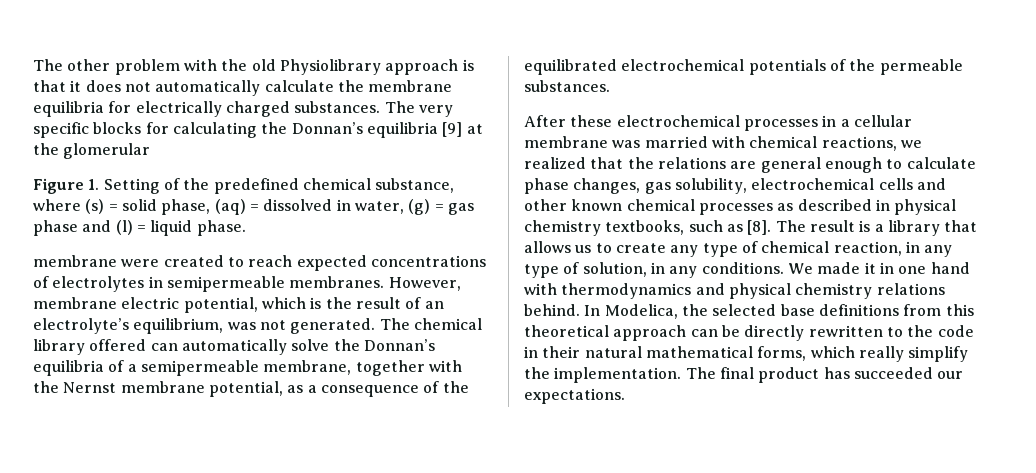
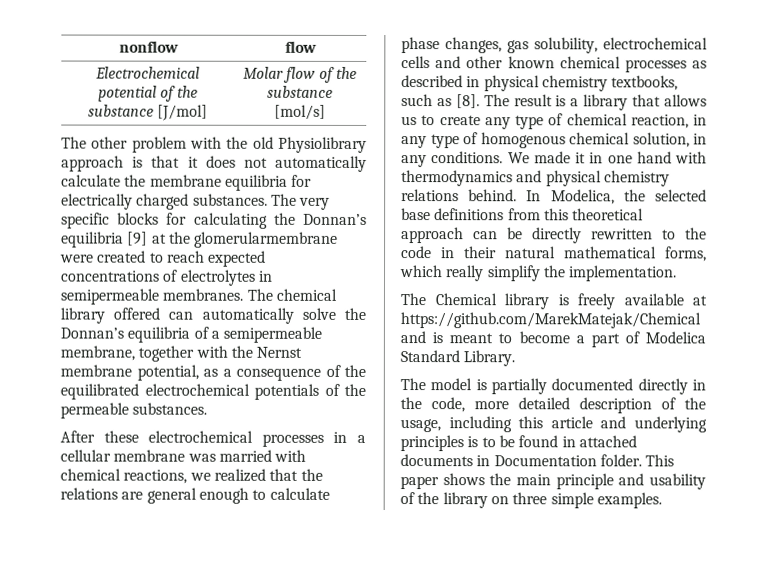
(33, 65) none -> [118,40,179,53] [284,40,317,53] [95,66,200,79] [97,85,199,102] [87,104,209,121] [243,66,357,83] [267,85,333,98] [274,104,326,120] nonflow | flow // Electrochemical potential of the substance [J/mol] | Molar flow of the substance [mol/s] //
[63,143,151,159] [33,178,455,194] [33,199,474,215] [33,220,246,236] [33,255,117,267] glomerular // Figure 1. Setting of the predefined chemical substance, where (s) = solid phase, (aq) = dissolved in water, (g) = gas phase and (l) = liquid phase. // membrane -> [194,231,339,248] glomerularmembrane
[388,277,461,291] [33,297,444,313] [33,318,376,334] However, membrane electric potential, which is the result of an electrolyte’s equilibrium, was not generated. -> (244, 294) none
(580, 268) none -> [480,132,630,149] homogenous chemical
[685,367,964,383] [524,388,625,404] The final product has succeeded our expectations. -> [400,293,707,310] [400,312,701,329] [400,331,706,348] [400,350,516,367] [400,378,706,395] [400,397,706,414] [400,416,707,433] [400,435,637,452] [400,454,675,467] [400,473,706,490] [400,492,662,509] // The Chemical library is freely available at https://github.com/MarekMatejak/Chemical and is meant to become a part of Modelica Standard Library. // The model is partially documented directly in the code, more detailed description of the usage, including this article and underlying principles is to be found in attached documents in Documentation folder. This paper shows the main principle and usability of the library on three simple examples.

